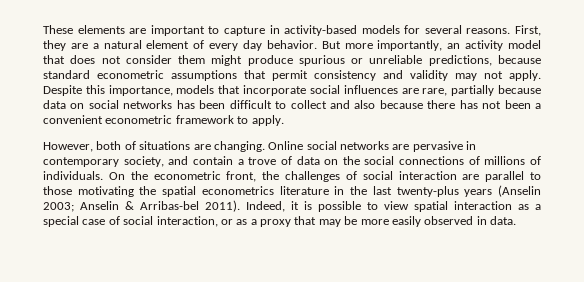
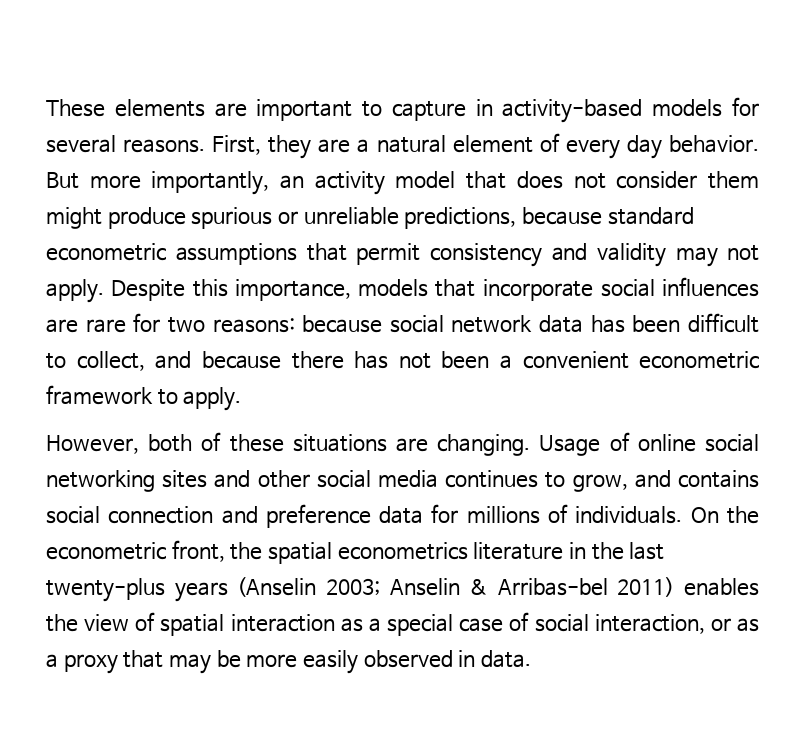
[422,85,541,96] [43,100,173,109] rare, partially because data on social networks -> [85,313,584,333] rare for two reasons: because social network data
[290,100,376,109] collect and also -> [76,351,192,371] collect, and
(136, 145) none -> [229,434,284,452] these
[268,141,477,152] [43,156,480,167] Online social networks are pervasive in contemporary society, and contain a trove of data on the social connections of -> [539,432,759,456] [46,470,759,492] [46,504,459,528] Usage of online social networking sites and other social media continues to grow, and contains social connection and preference data for
[285,171,541,182] [43,186,157,197] challenges of social interaction are parallel to those motivating the -> (263, 551) none
[205,200,409,212] 2011). Indeed, it is possible to view -> [617,577,759,597] [46,612,156,632] 2011) enables the view of

